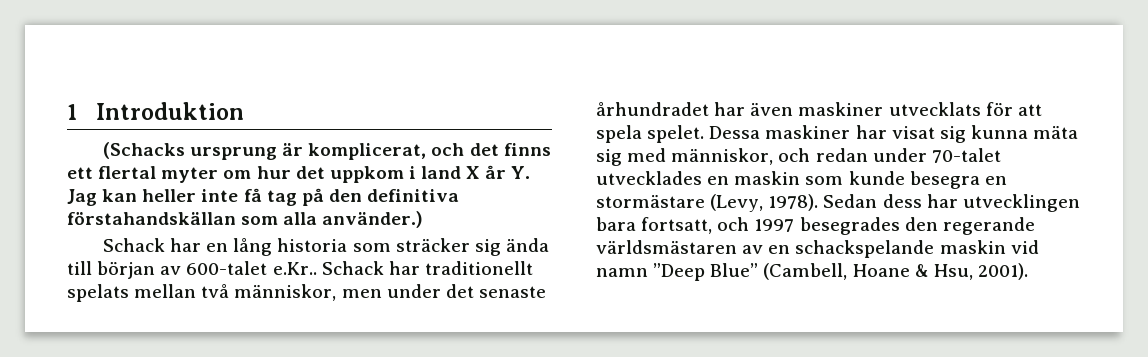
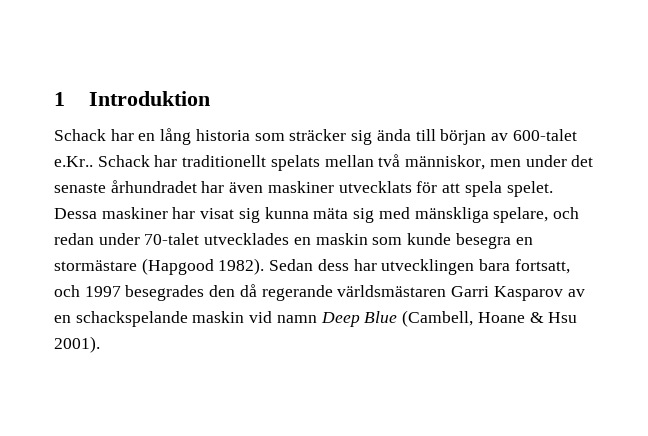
[102,142,551,160] [67,165,531,183] [67,188,460,206] [67,211,424,228] // (Schacks ursprung är komplicerat, och det finns ett flertal myter om hur det uppkom i land X år Y. Jag kan heller inte få tag på den definitiva förstahandskällan som alla använder.) -> (210, 98) none
[671,148,774,165] människor, -> [414,207,549,223] mänskliga spelare,
[710,194,819,212] (Levy, 1978). -> [141,258,265,275] (Hapgood 1982).
(938, 224) none -> [239,284,257,297] då
(737, 247) none -> [451,286,563,301] Garri Kasparov
[653,263,759,281] ”Deep Blue” -> [320,311,398,327] Deep Blue
[933,264,973,280] Hsu, -> [548,312,578,323] Hsu

